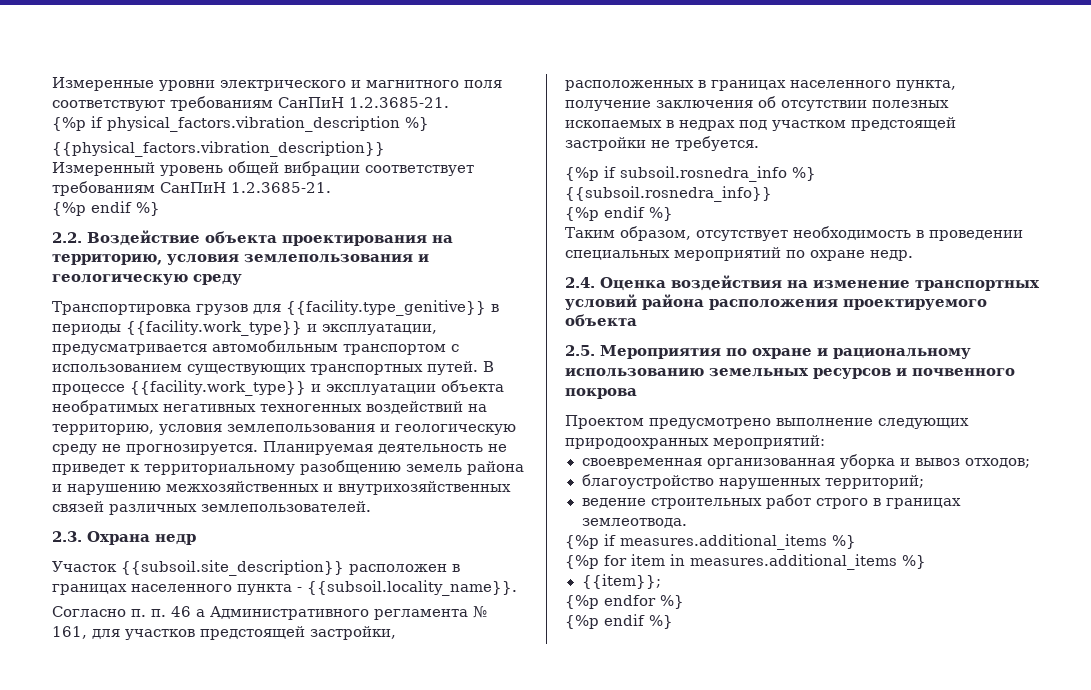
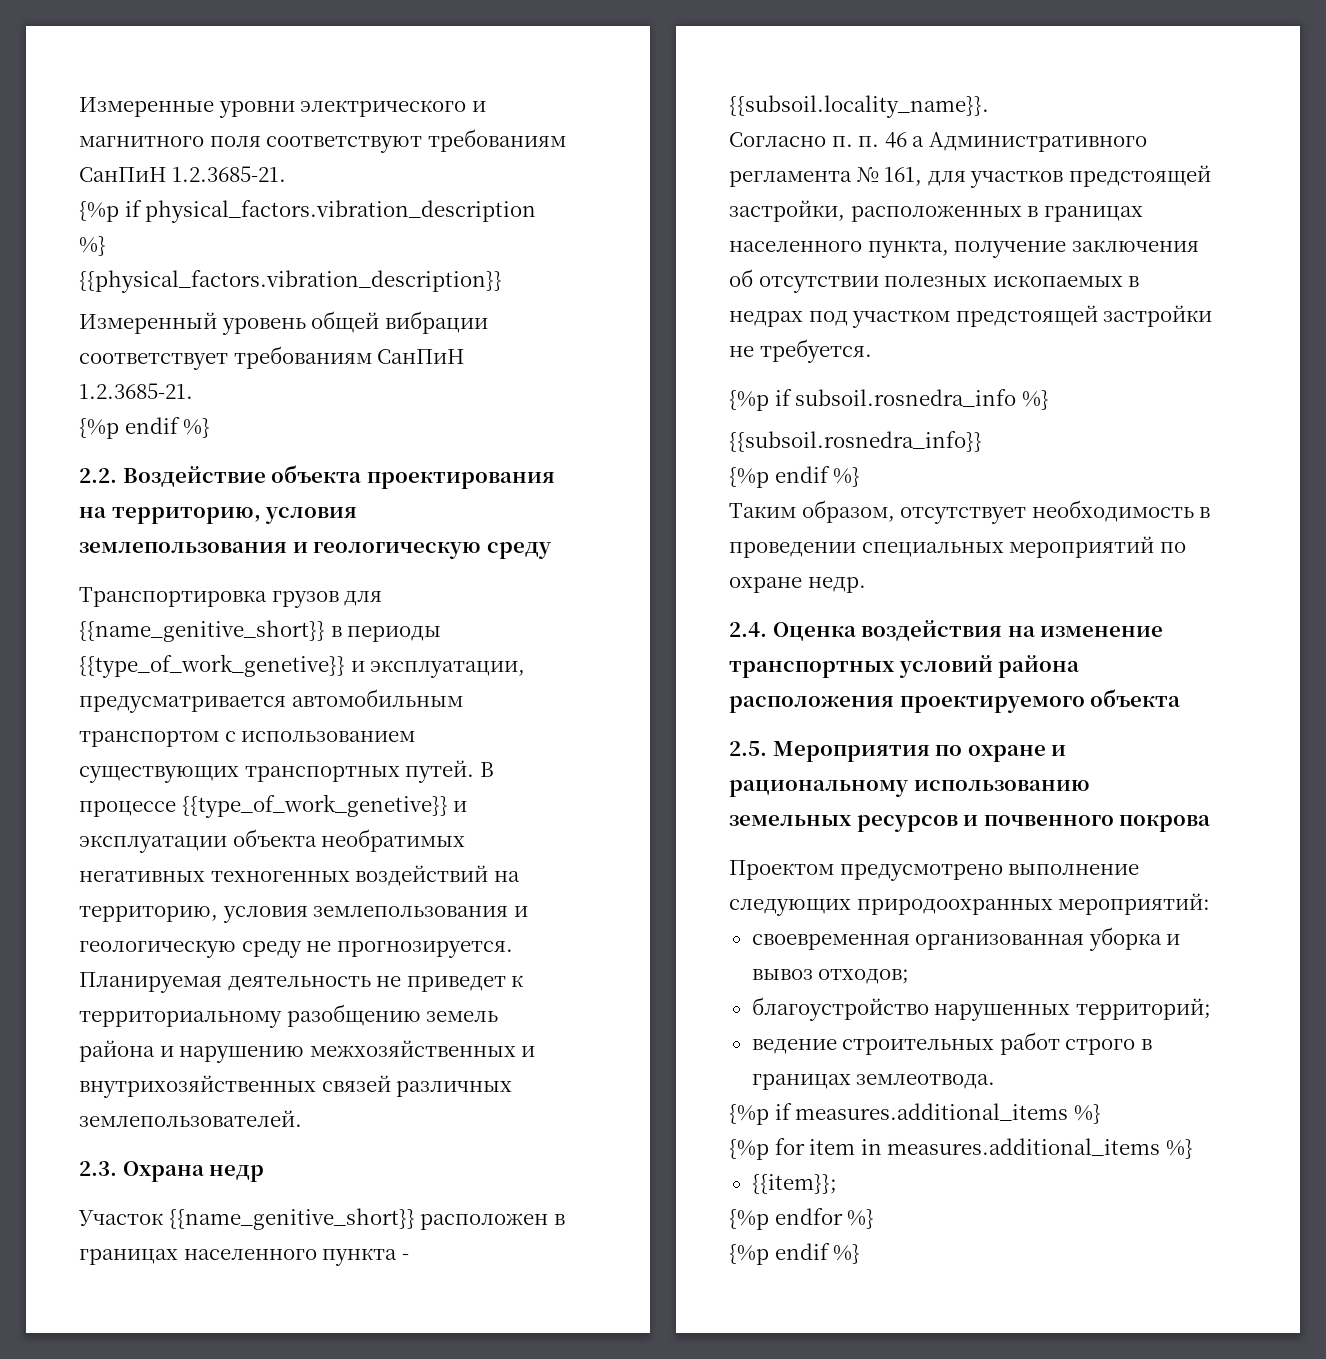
[286,300,486,316] {{facility.type_genitive}} -> [79,620,325,642] {{name_genitive_short}}
[126,320,302,336] {{facility.work_type}} -> [79,654,345,678] {{type_of_work_genetive}}
[130,380,306,396] {{facility.work_type}} -> [181,794,448,818] {{type_of_work_genetive}}
[121,560,344,576] {{subsoil.site_description}} -> [168,1208,415,1230] {{name_genitive_short}}

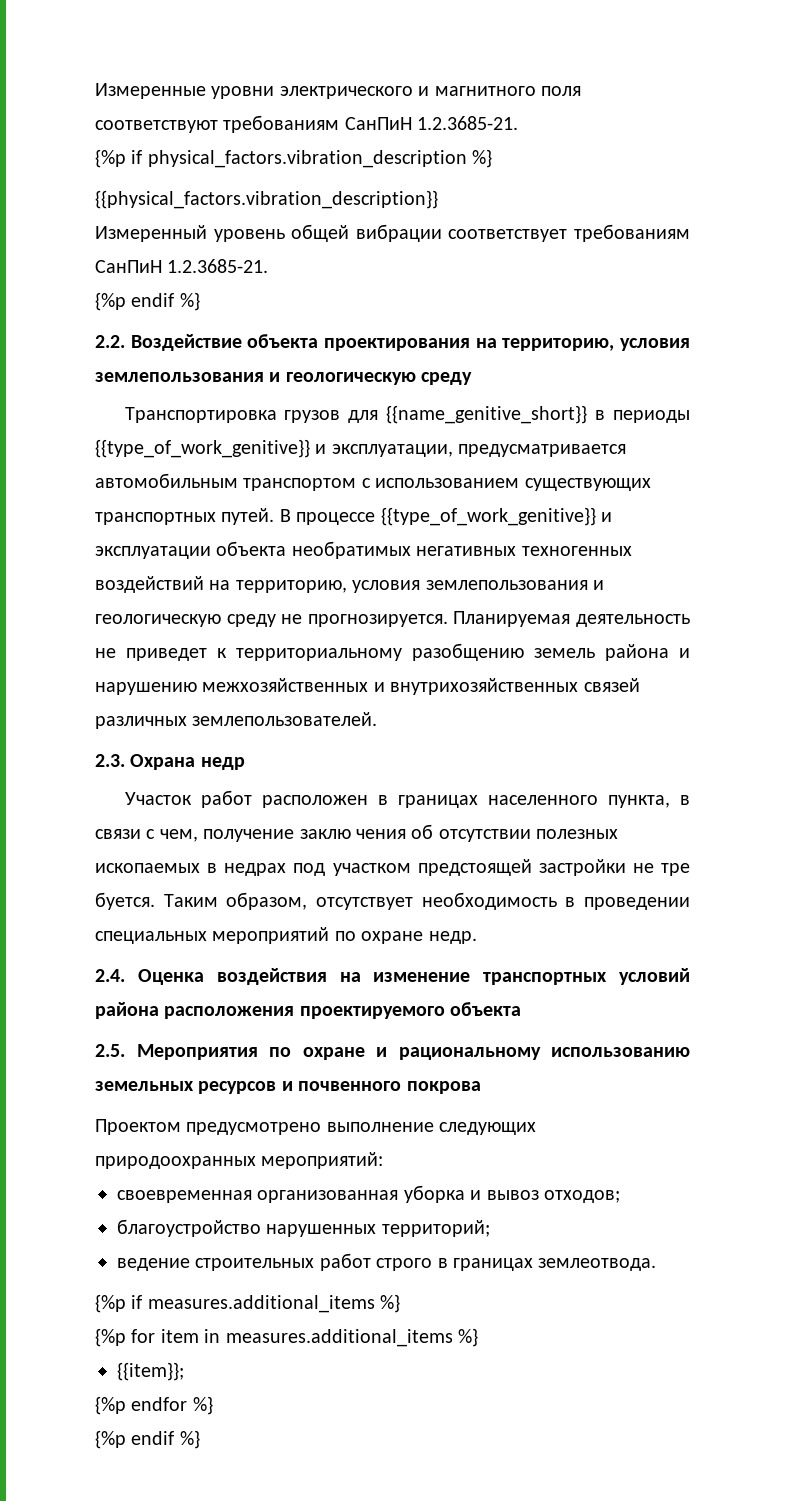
[79,654,345,678] {{type_of_work_genetive}} -> [95,439,310,458] {{type_of_work_genitive}}
[181,794,448,818] {{type_of_work_genetive}} -> [380,507,596,526] {{type_of_work_genitive}}
[168,1208,415,1230] {{name_genitive_short}} -> [200,790,252,808] работ
[322,1248,409,1266] [729,95,989,118] [729,132,1147,152] [729,165,1211,188] [729,200,1143,222] [729,240,1199,258] пункта - {{subsoil.locality_name}}. // Согласно п. п. 46 а Административного регламента № 161, для участков предстоящей застройки, расположенных в границах населенного пункта, получение заключения -> [607,795,690,808] [95,829,406,842] пункта, в связи с чем, получение заклю чения
[759,339,872,363] [729,389,1049,411] [729,431,982,452] [729,466,861,488] требуется. // {%p if subsoil.rosnedra_info %} // {{subsoil.rosnedra_info}} // {%p endif %} // -> [661,863,690,876] [95,892,155,910] тре буется.

